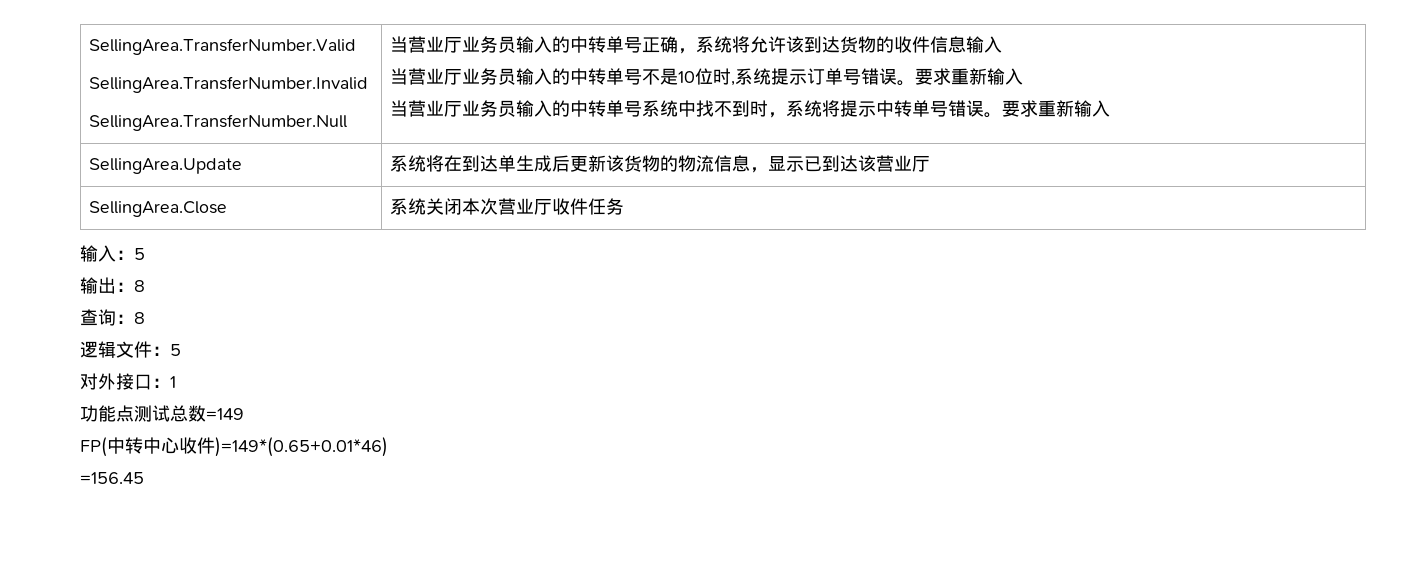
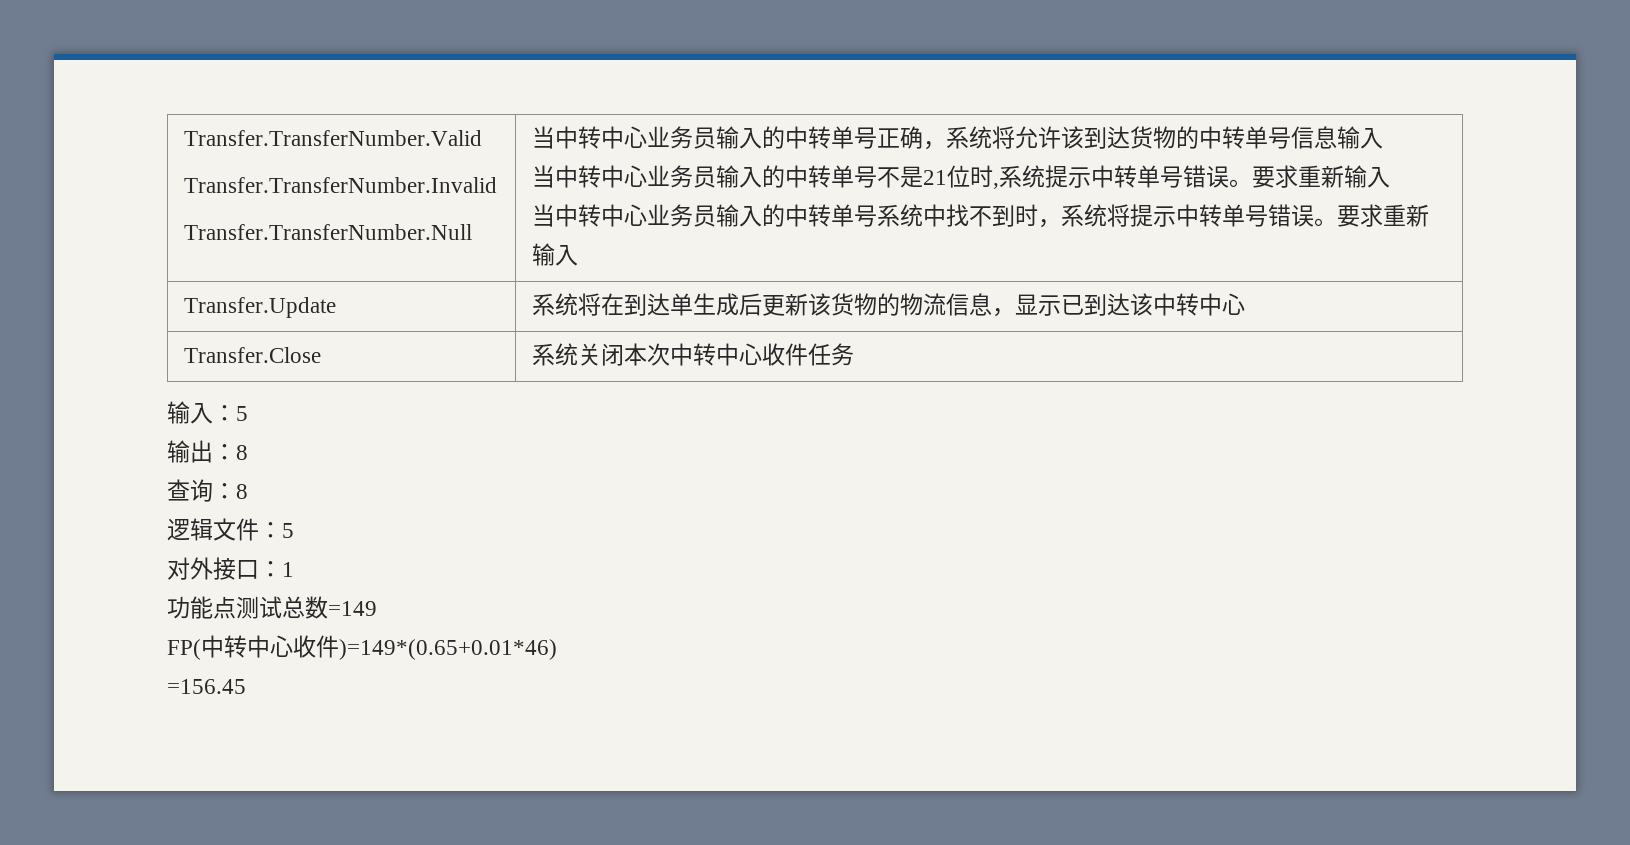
[89,38,357,55] [89,76,369,93] [89,114,348,131] [390,36,463,53] SellingArea.TransferNumber.Valid // SellingArea.TransferNumber.Invalid // SellingArea.TransferNumber.Null | 当营业厅 -> [184,130,483,146] [184,177,498,193] [184,224,473,240] [532,126,648,149] Transfer.TransferNumber.Valid // Transfer.TransferNumber.Invalid // Transfer.TransferNumber.Null | 当中转中心
[894,36,931,53] 收件 -> [1199,126,1292,149] 中转单号
[408,68,463,85] 营业厅 -> [555,165,648,188] 中转中心
[678,71,696,83] 10 -> [923,170,948,185] 21
[807,68,826,85] 订 -> [1091,165,1138,188] 中转
[408,100,463,117] 营业厅 -> [555,204,648,227] 中转中心
[89,158,243,174] SellingArea.Update -> [184,297,337,318] Transfer.Update
[876,155,931,172] [89,201,228,217] 营业厅 // SellingArea.Close -> [1153,293,1246,316] [184,347,322,363] 中转中心 // Transfer.Close
[498,198,553,215] 营业厅 -> [670,343,763,366] 中转中心

